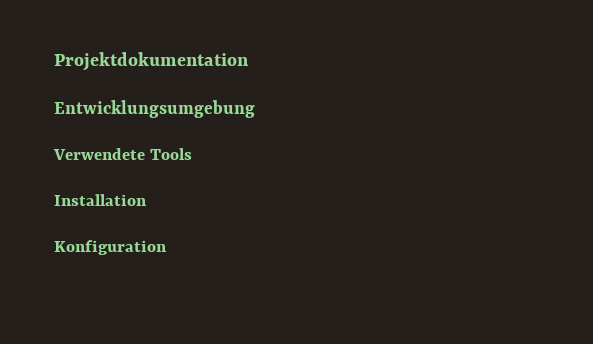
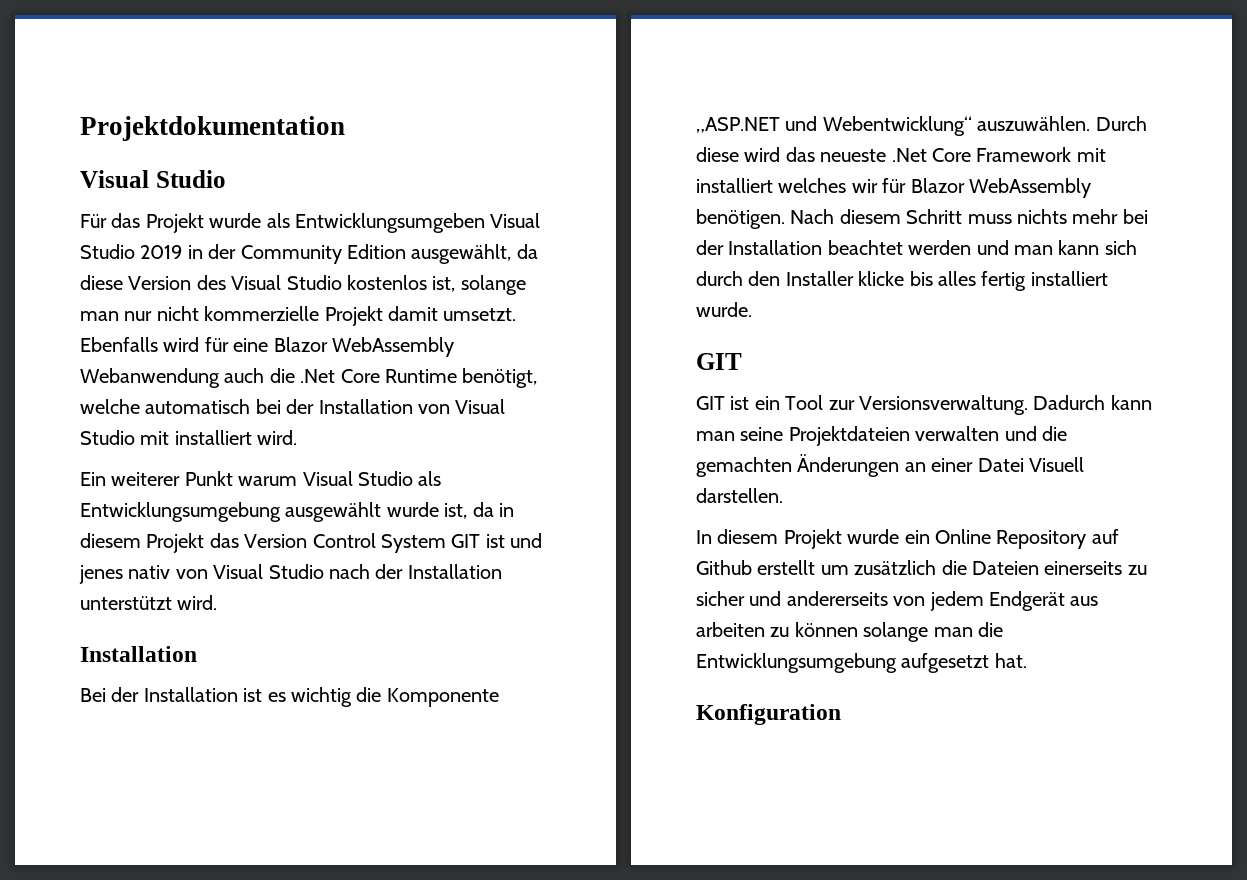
[54,100,255,118] [53,148,192,160] [54,194,147,206] Entwicklungsumgebung // Verwendete Tools // Installation -> [80,170,226,188] [80,213,541,233] [80,244,538,264] [80,275,526,295] [80,306,517,326] [80,337,454,357] [80,368,538,388] [80,399,506,414] [80,430,298,445] [80,471,442,486] [80,502,514,522] [80,533,543,553] [79,564,502,584] [80,595,218,610] [80,646,197,662] [80,687,499,707] [696,116,1147,136] [696,147,1106,162] [696,178,1091,198] [696,209,1148,229] [696,240,1137,255] [696,271,1108,291] [696,302,752,317] [696,353,742,370] [696,395,1152,415] [696,426,1067,446] [696,454,1084,477] [696,488,783,503] [696,529,1119,549] [696,560,1147,575] [696,591,1099,611] [696,622,1003,642] [696,653,1027,673] Visual Studio // Für das Projekt wurde als Entwicklungsumgeben Visual Studio 2019 in der Community Edition ausgewählt, da diese Version des Visual Studio kostenlos ist, solange man nur nicht kommerzielle Projekt damit umsetzt. Ebenfalls wird für eine Blazor WebAssembly Webanwendung auch die .Net Core Runtime benötigt, welche automatisch bei der Installation von Visual Studio mit installiert wird. // Ein weiterer Punkt warum Visual Studio als Entwicklungsumgebung ausgewählt wurde ist, da in diesem Projekt das Version Control System GIT ist und jenes nativ von Visual Studio nach der Installation unterstützt wird. // Installation // Bei der Installation ist es wichtig die Komponente „ASP.NET und Webentwicklung“ auszuwählen. Durch diese wird das neueste .Net Core Framework mit installiert welches wir für Blazor WebAssembly benötigen. Nach diesem Schritt muss nichts mehr bei der Installation beachtet werden und man kann sich durch den Installer klicke bis alles fertig installiert wurde. // GIT // GIT ist ein Tool zur Versionsverwaltung. Dadurch kann man seine Projektdateien verwalten und die gemachten Änderungen an einer Datei Visuell darstellen. // In diesem Projekt wurde ein Online Repository auf Github erstellt um zusätzlich die Dateien einerseits zu sicher und andererseits von jedem Endgerät aus arbeiten zu können solange man die Entwicklungsumgebung aufgesetzt hat.

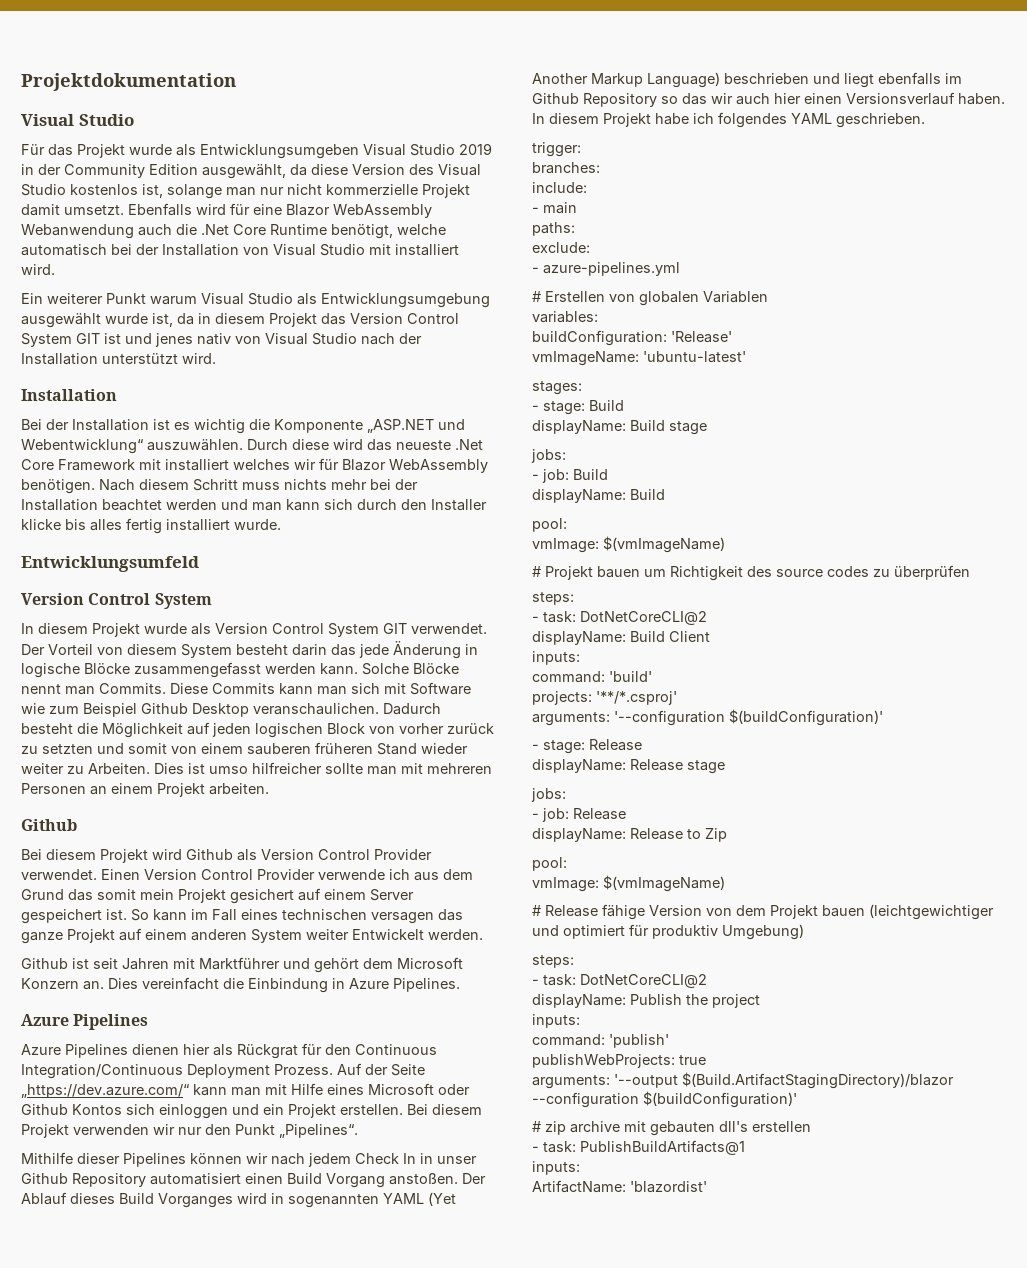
[696,353,742,370] [696,395,1152,415] [696,426,1067,446] [696,454,1084,477] [696,488,783,503] [696,529,1119,549] [696,560,1147,575] [696,591,1099,611] [696,622,1003,642] [696,653,1027,673] [696,704,841,725] GIT // GIT ist ein Tool zur Versionsverwaltung. Dadurch kann man seine Projektdateien verwalten und die gemachten Änderungen an einer Datei Visuell darstellen. // In diesem Projekt wurde ein Online Repository auf Github erstellt um zusätzlich die Dateien einerseits zu sicher und andererseits von jedem Endgerät aus arbeiten zu können solange man die Entwicklungsumgebung aufgesetzt hat. // Konfiguration -> [21,556,199,572] [21,593,212,609] [21,623,487,637] [21,641,478,659] [21,662,459,678] [21,682,471,695] [21,703,441,717] [21,722,494,738] [21,742,468,755] [21,762,492,775] [21,783,269,797] [21,819,77,831] [21,849,432,863] [21,869,473,881] [21,888,414,904] [21,909,463,924] [21,928,483,944] [21,957,463,973] [21,977,460,993] [21,1014,149,1030] [21,1043,437,1059] [21,1063,425,1079] [21,1083,470,1098] [21,1104,482,1119] [21,1124,358,1138] [21,1152,477,1167] [21,1173,486,1188] [21,1192,456,1208] [532,72,962,88] [532,92,1005,107] [532,112,925,128] [532,142,581,157] [532,162,600,174] [532,182,587,193] [532,202,577,214] [532,222,575,236] [532,242,590,253] [532,262,680,276] [532,291,768,306] [532,311,598,323] [532,330,732,346] [532,351,746,366] [532,381,582,395] [532,400,624,415] [532,420,707,435] [531,449,566,463] [532,469,608,483] [532,489,665,503] [532,518,567,532] [532,536,725,553] [532,565,970,581] [532,592,574,605] [532,611,707,625] [532,631,710,645] [532,651,580,665] [532,671,652,683] [532,691,677,705] [532,709,883,726] [532,739,642,754] [532,759,725,774] [531,788,566,802] [532,808,626,822] [532,828,727,842] [532,857,567,871] [532,875,725,892] [532,904,994,920] [532,924,804,940] [532,955,574,968] [532,974,707,988] [532,994,760,1008] [532,1014,580,1028] [532,1034,669,1048] [532,1054,706,1068] [532,1072,954,1089] [532,1091,797,1108] [532,1121,811,1136] [532,1140,745,1155] [532,1161,580,1175] [532,1180,707,1193] Entwicklungsumfeld // Version Control System // In diesem Projekt wurde als Version Control System GIT verwendet. Der Vorteil von diesem System besteht darin das jede Änderung in logische Blöcke zusammengefasst werden kann. Solche Blöcke nennt man Commits. Diese Commits kann man sich mit Software wie zum Beispiel Github Desktop veranschaulichen. Dadurch besteht die Möglichkeit auf jeden logischen Block von vorher zurück zu setzten und somit von einem sauberen früheren Stand wieder weiter zu Arbeiten. Dies ist umso hilfreicher sollte man mit mehreren Personen an einem Projekt arbeiten. // Github // Bei diesem Projekt wird Github als Version Control Provider verwendet. Einen Version Control Provider verwende ich aus dem Grund das somit mein Projekt gesichert auf einem Server gespeichert ist. So kann im Fall eines technischen versagen das ganze Projekt auf einem anderen System weiter Entwickelt werden. // Github ist seit Jahren mit Marktführer und gehört dem Microsoft Konzern an. Dies vereinfacht die Einbindung in Azure Pipelines. // Azure Pipelines // Azure Pipelines dienen hier als Rückgrat für den Continuous Integration/Continuous Deployment Prozess. Auf der Seite „https://dev.azure.com/“ kann man mit Hilfe eines Microsoft oder Github Kontos sich einloggen und ein Projekt erstellen. Bei diesem Projekt verwenden wir nur den Punkt „Pipelines“. // Mithilfe dieser Pipelines können wir nach jedem Check In in unser Github Repository automatisiert einen Build Vorgang anstoßen. Der Ablauf dieses Build Vorganges wird in sogenannten YAML (Yet Another Markup Language) beschrieben und liegt ebenfalls im Github Repository so das wir auch hier einen Versionsverlauf haben. In diesem Projekt habe ich folgendes YAML geschrieben. // trigger: // branches: // include: // - main // paths: // exclude: // - azure-pipelines.yml // # Erstellen von globalen Variablen // variables: // buildConfiguration: 'Release' // vmImageName: 'ubuntu-latest' // stages: // - stage: Build // displayName: Build stage // jobs: // - job: Build // displayName: Build // pool: // vmImage: $(vmImageName) // # Projekt bauen um Richtigkeit des source codes zu überprüfen // steps: // - task: DotNetCoreCLI@2 // displayName: Build Client // inputs: // command: 'build' // projects: '**/*.csproj' // arguments: '--configuration $(buildConfiguration)' // - stage: Release // displayName: Release stage // jobs: // - job: Release // displayName: Release to Zip // pool: // vmImage: $(vmImageName) // # Release fähige Version von dem Projekt bauen (leichtgewichtiger und optimiert für produktiv Umgebung) // steps: // - task: DotNetCoreCLI@2 // displayName: Publish the project // inputs: // command: 'publish' // publishWebProjects: true // arguments: '--output $(Build.ArtifactStagingDirectory)/blazor --configuration $(buildConfiguration)' // # zip archive mit gebauten dll's erstellen // - task: PublishBuildArtifacts@1 // inputs: // ArtifactName: 'blazordist'

